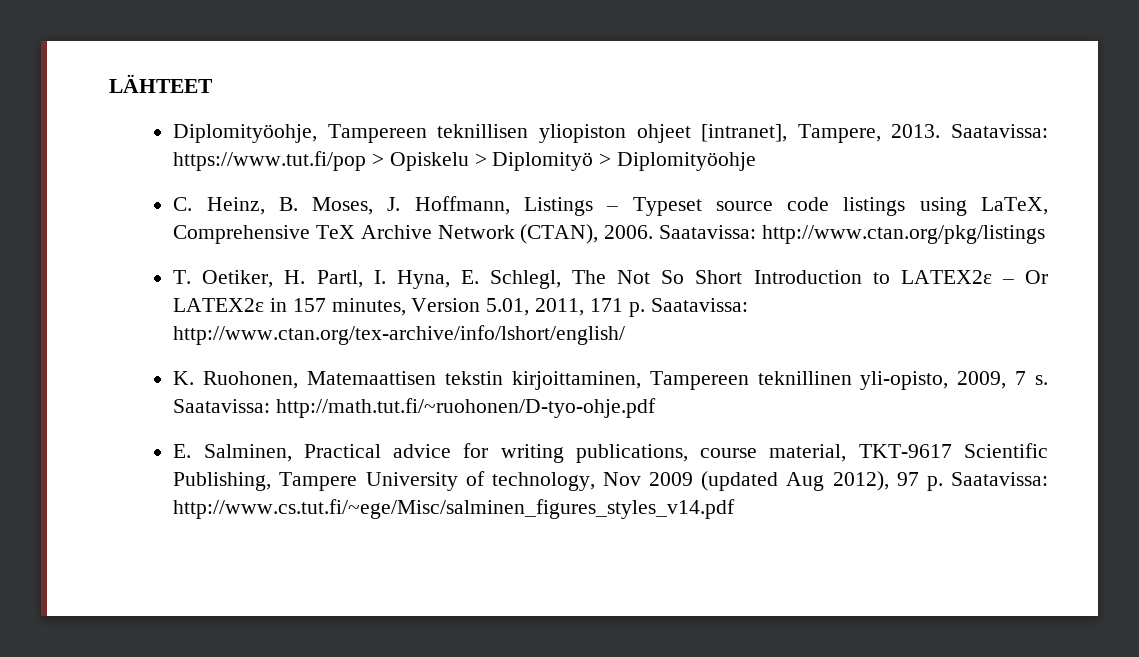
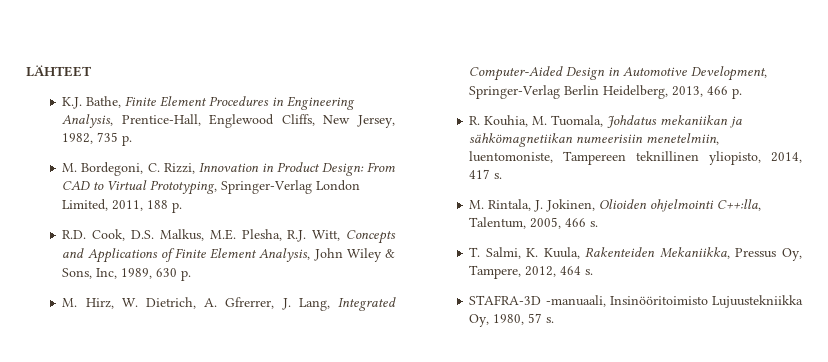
[173,124,1048,143] [173,151,757,171] [173,196,1049,216] [173,224,1045,244] [173,270,1048,289] [173,298,748,317] [173,325,626,345] [173,371,1048,390] [173,398,657,418] [173,443,1048,463] [173,471,1048,491] [173,499,736,519] Diplomityöohje, Tampereen teknillisen yliopiston ohjeet [intranet], Tampere, 2013. Saatavissa: https://www.tut.fi/pop > Opiskelu > Diplomityö > Diplomityöohje // C. Heinz, B. Moses, J. Hoffmann, Listings – Typeset source code listings using LaTeX, Comprehensive TeX Archive Network (CTAN), 2006. Saatavissa: http://www.ctan.org/pkg/listings // T. Oetiker, H. Partl, I. Hyna, E. Schlegl, The Not So Short Introduction to LATEX2ε – Or LATEX2ε in 157 minutes, Version 5.01, 2011, 171 p. Saatavissa: http://www.ctan.org/tex-archive/info/lshort/english/ // K. Ruohonen, Matemaattisen tekstin kirjoittaminen, Tampereen teknillinen yli-opisto, 2009, 7 s. Saatavissa: http://math.tut.fi/~ruohonen/D-tyo-ohje.pdf // E. Salminen, Practical advice for writing publications, course material, TKT-9617 Scientific Publishing, Tampere University of technology, Nov 2009 (updated Aug 2012), 97 p. Saatavissa: http://www.cs.tut.fi/~ege/Misc/salminen_figures_styles_v14.pdf -> [62,96,356,110] [62,114,395,128] [62,132,133,146] [62,162,395,176] [62,180,361,195] [62,199,183,213] [62,229,396,244] [62,248,395,263] [62,268,192,281] [62,297,396,311] [469,66,768,81] [469,85,743,99] [469,115,743,128] [469,133,720,147] [469,151,802,165] [469,169,503,179] [469,199,762,212] [469,217,599,229] [469,247,802,261] [469,265,594,279] [469,295,803,308] [469,313,555,327] K.J. Bathe, Finite Element Procedures in Engineering Analysis, Prentice-Hall, Englewood Cliffs, New Jersey, 1982, 735 p. // M. Bordegoni, C. Rizzi, Innovation in Product Design: From CAD to Virtual Prototyping, Springer-Verlag London Limited, 2011, 188 p. // R.D. Cook, D.S. Malkus, M.E. Plesha, R.J. Witt, Concepts and Applications of Finite Element Analysis, John Wiley & Sons, Inc, 1989, 630 p. // M. Hirz, W. Dietrich, A. Gfrerrer, J. Lang, Integrated Computer-Aided Design in Automotive Development, Springer-Verlag Berlin Heidelberg, 2013, 466 p. // R. Kouhia, M. Tuomala, Johdatus mekaniikan ja sähkömagnetiikan numeerisiin menetelmiin, luentomoniste, Tampereen teknillinen yliopisto, 2014, 417 s. // M. Rintala, J. Jokinen, Olioiden ohjelmointi C++:lla, Talentum, 2005, 466 s. // T. Salmi, K. Kuula, Rakenteiden Mekaniikka, Pressus Oy, Tampere, 2012, 464 s. // STAFRA-3D -manuaali, Insinööritoimisto Lujuustekniikka Oy, 1980, 57 s.

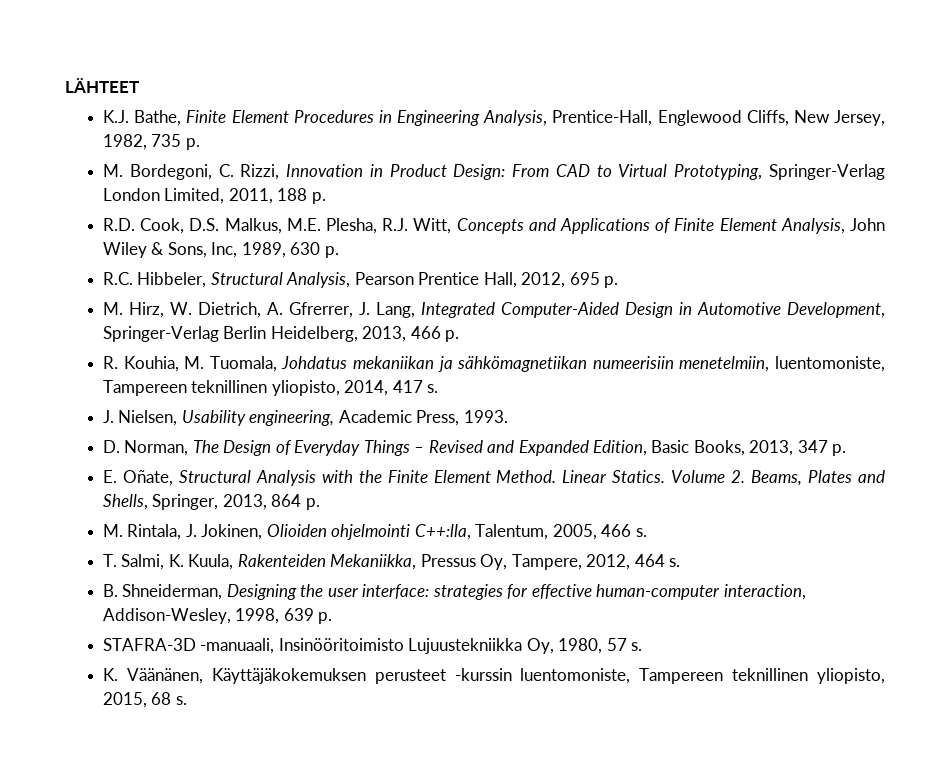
(192, 275) none -> [103,272,619,288] // R.C. Hibbeler, Structural Analysis, Pearson Prentice Hall, 2012, 695 p.
(503, 176) none -> [103,410,508,426] [103,440,847,456] [103,470,886,486] [103,494,320,510] // J. Nielsen, Usability engineering, Academic Press, 1993. // D. Norman, The Design of Everyday Things – Revised and Expanded Edition, Basic Books, 2013, 347 p. // E. Oñate, Structural Analysis with the Finite Element Method. Linear Statics. Volume 2. Beams, Plates and Shells, Springer, 2013, 864 p.
(594, 272) none -> [103,584,806,600] [103,608,333,624] // B. Shneiderman, Designing the user interface: strategies for effective human-computer interaction, Addison-Wesley, 1998, 639 p.
(555, 320) none -> [103,668,885,684] [103,692,187,708] // K. Väänänen, Käyttäjäkokemuksen perusteet -kurssin luentomoniste, Tampereen teknillinen yliopisto, 2015, 68 s.

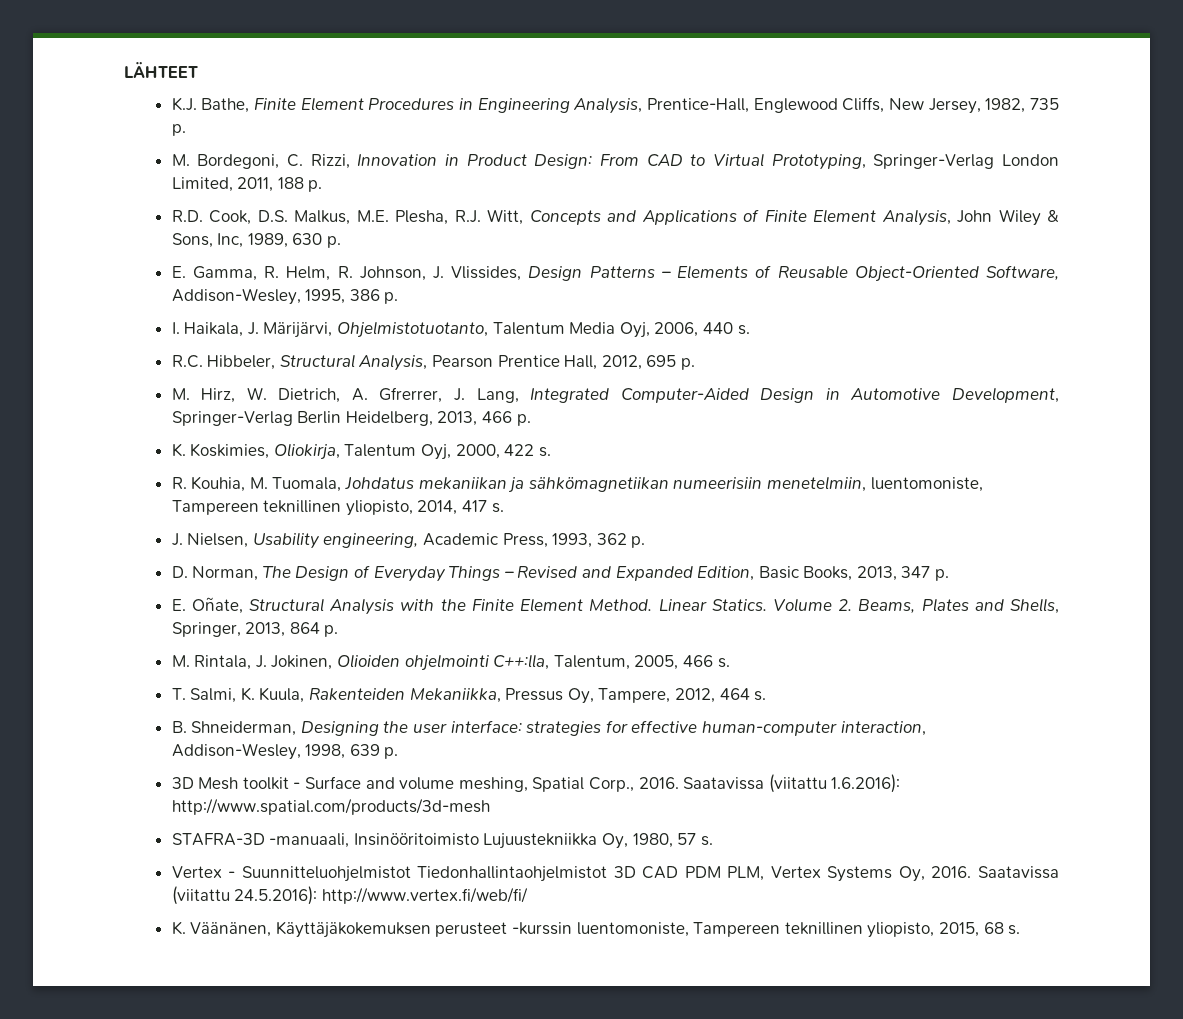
(339, 252) none -> [171,265,1060,282] [171,288,399,305] [171,321,750,338] // E. Gamma, R. Helm, R. Johnson, J. Vlissides, Design Patterns – Elements of Reusable Object-Oriented Software, Addison-Wesley, 1995, 386 p. // I. Haikala, J. Märijärvi, Ohjelmistotuotanto, Talentum Media Oyj, 2006, 440 s.
(460, 336) none -> [171,443,551,460] // K. Koskimies, Oliokirja, Talentum Oyj, 2000, 422 s.
[463,410,508,423] 1993. -> [552,533,646,548] 1993, 362 p.
(333, 618) none -> [171,774,901,793] [171,798,490,815] // 3D Mesh toolkit - Surface and volume meshing, Spatial Corp., 2016. Saatavissa (viitattu 1.6.2016): http://www.spatial.com/products/3d-mesh
(643, 646) none -> [171,866,1060,882] [171,886,528,905] // Vertex - Suunnitteluohjelmistot Tiedonhallintaohjelmistot 3D CAD PDM PLM, Vertex Systems Oy, 2016. Saatavissa (viitattu 24.5.2016): http://www.vertex.fi/web/fi/

